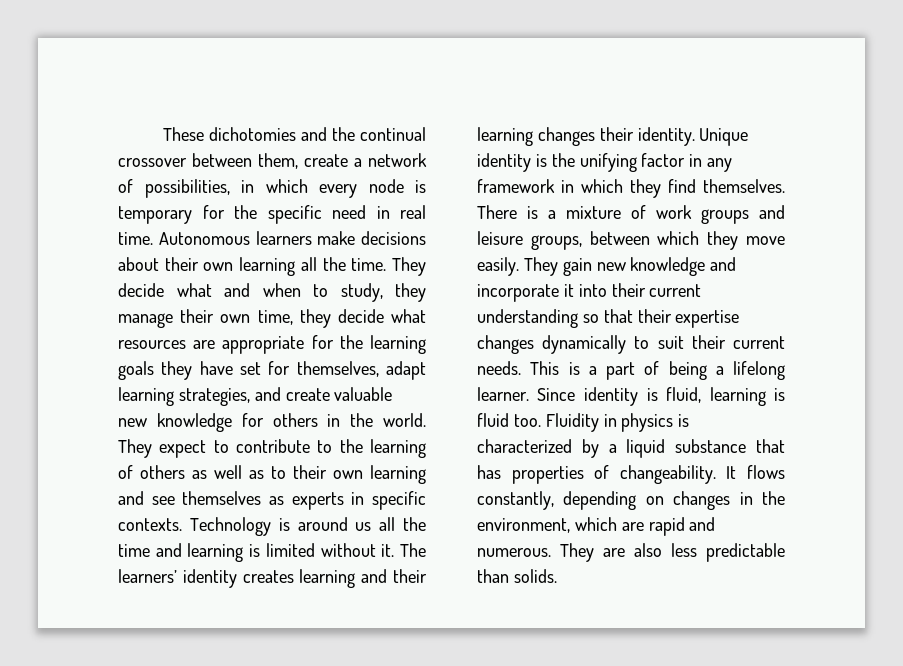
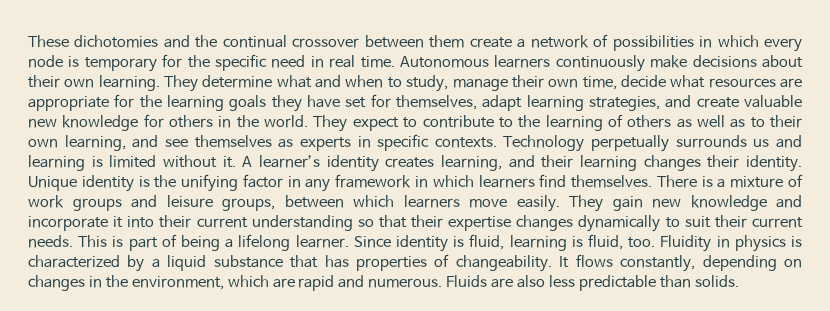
[258,153,298,169] them, -> [429,35,465,48] them
[144,179,230,198] possibilities, -> [612,35,694,51] possibilities
(312, 238) none -> [555,55,645,72] continuously
[239,257,427,276] [118,283,164,297] learning all the time. They decide -> [98,75,273,92] learning. They determine
[395,283,426,302] they -> (449, 83) none
[299,309,331,328] they -> (617, 83) none
[370,465,426,484] learning -> [64,135,126,151] learning,
[278,517,426,531] [118,544,150,557] is around us all the time -> [591,135,770,152] perpetually surrounds us
[400,543,426,557] [118,569,177,583] The learners’ -> [242,155,320,168] A learner’s
[299,569,356,588] learning -> [441,155,502,171] learning,
[630,179,661,198] they -> [478,175,535,188] learners
[707,231,739,250] they -> [403,195,460,208] learners
[588,366,597,375] a -> (124, 241) none
[477,413,509,427] fluid -> [588,234,623,250] fluid,
[560,543,594,562] They -> [446,275,488,287] Fluids

